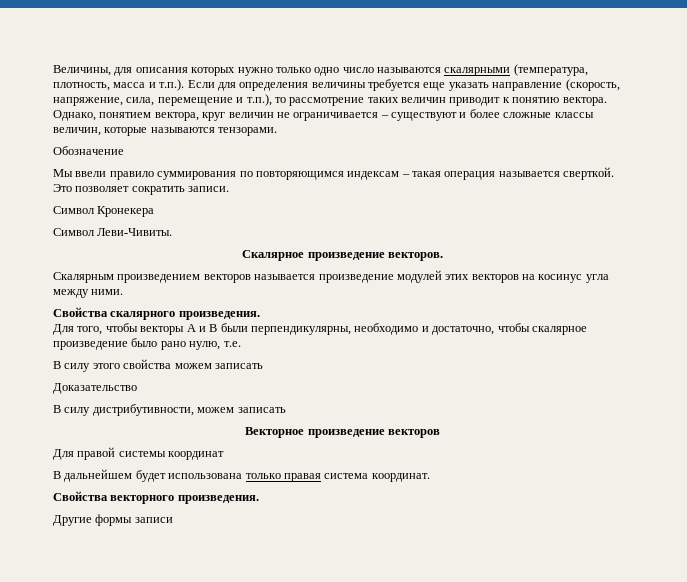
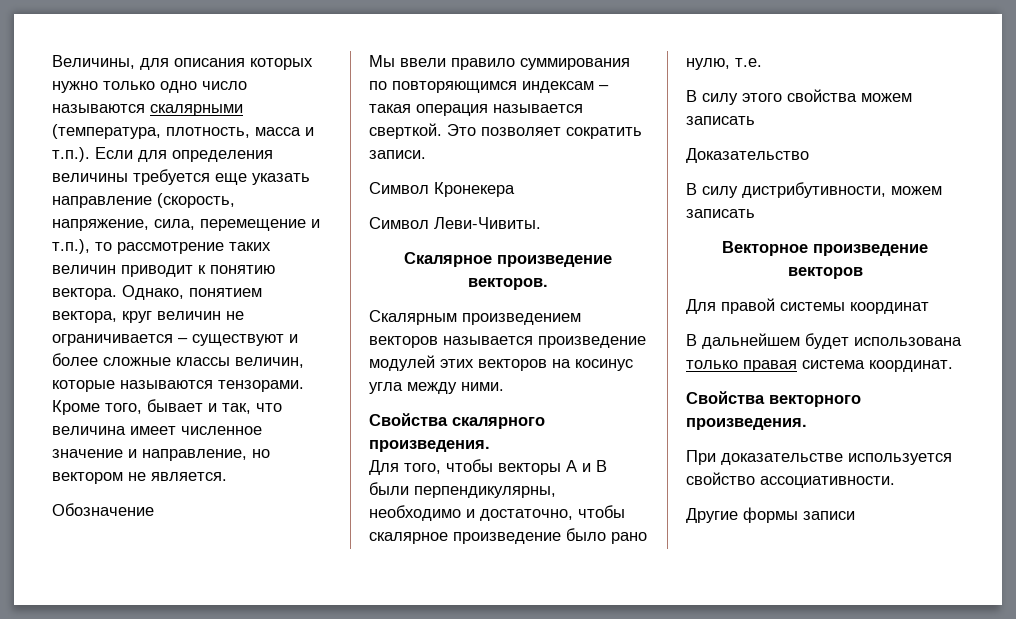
(278, 131) none -> [52,399,282,415] [52,426,262,435] [52,449,270,461] [52,472,227,484] Кроме того, бывает и так, что величина имеет численное значение и направление, но вектором не является.
(259, 499) none -> [686,450,952,465] [686,472,895,488] // При доказательстве используется свойство ассоциативности.

